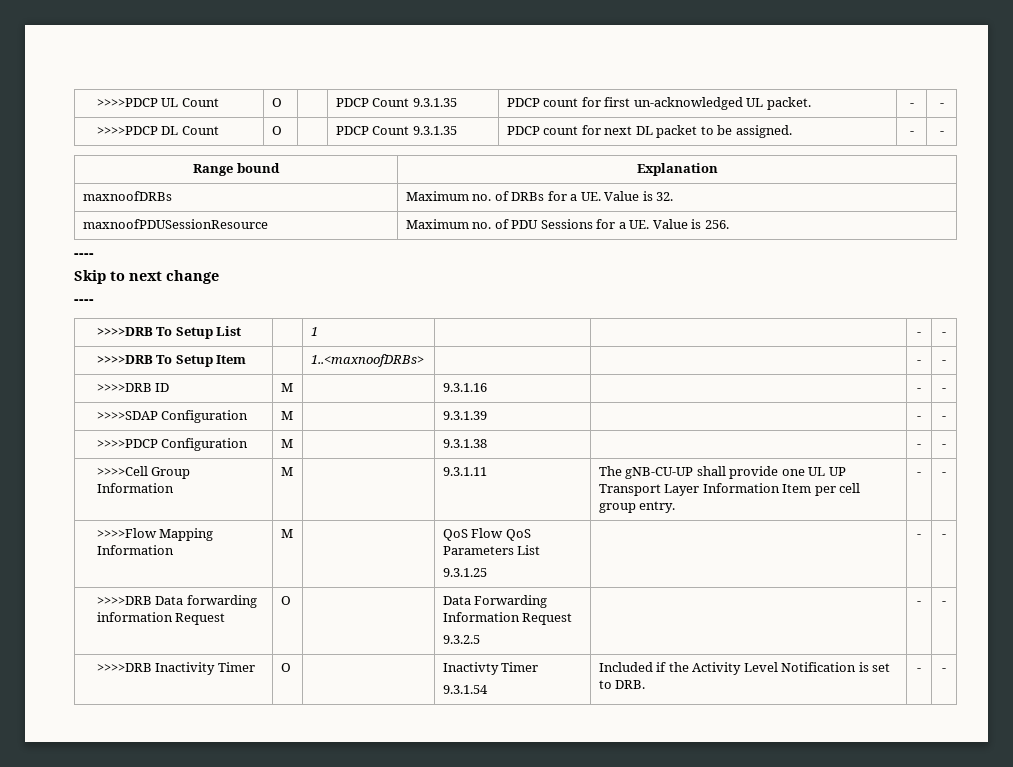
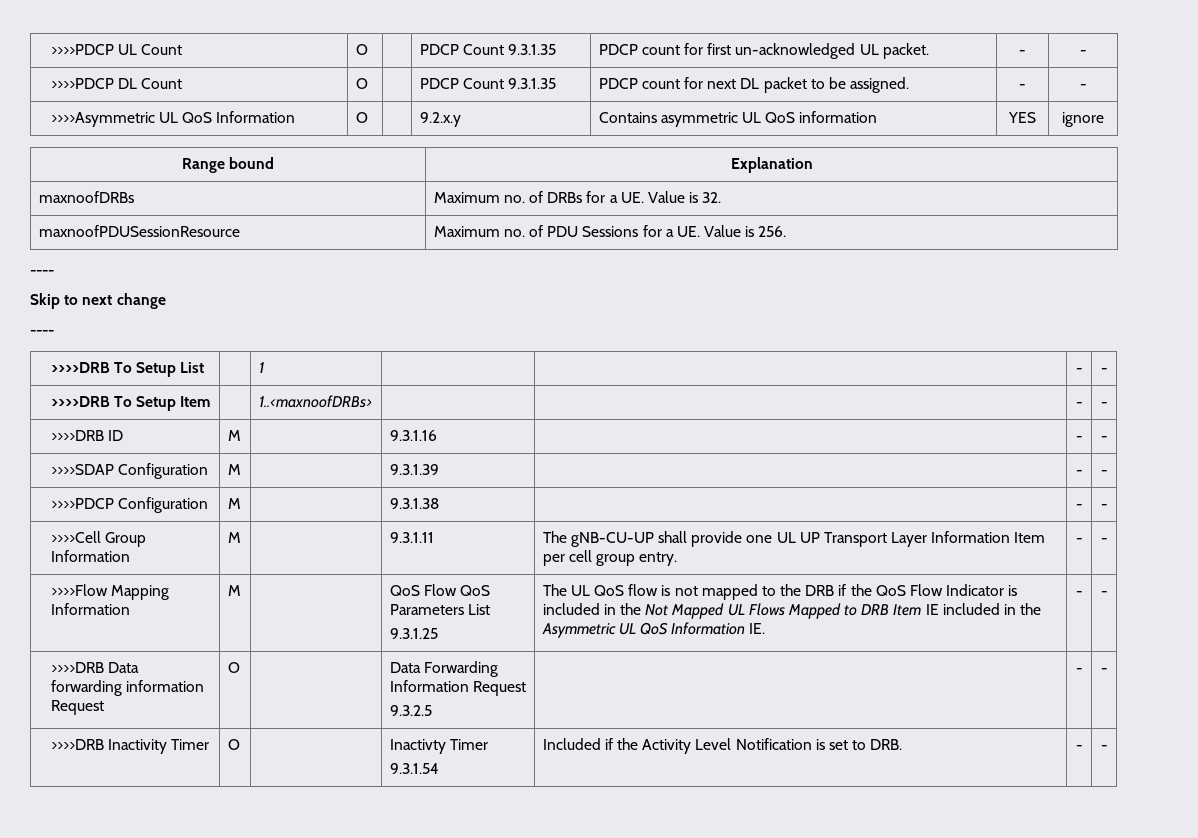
(944, 133) none -> [50,111,296,127] [355,112,368,123] [419,112,461,127] [598,111,878,127] [1008,112,1036,123] [1062,112,1104,127] // >>>>Asymmetric UL QoS Information | O | | 9.2.x.y | Contains asymmetric UL QoS information | YES | ignore
(487, 572) none -> [542,584,1018,600] [542,603,1042,619] [541,622,766,638] The UL QoS flow is not mapped to the DRB if the QoS Flow Indicator is included in the Not Mapped UL Flows Mapped to DRB Item IE included in the Asymmetric UL QoS Information IE.

